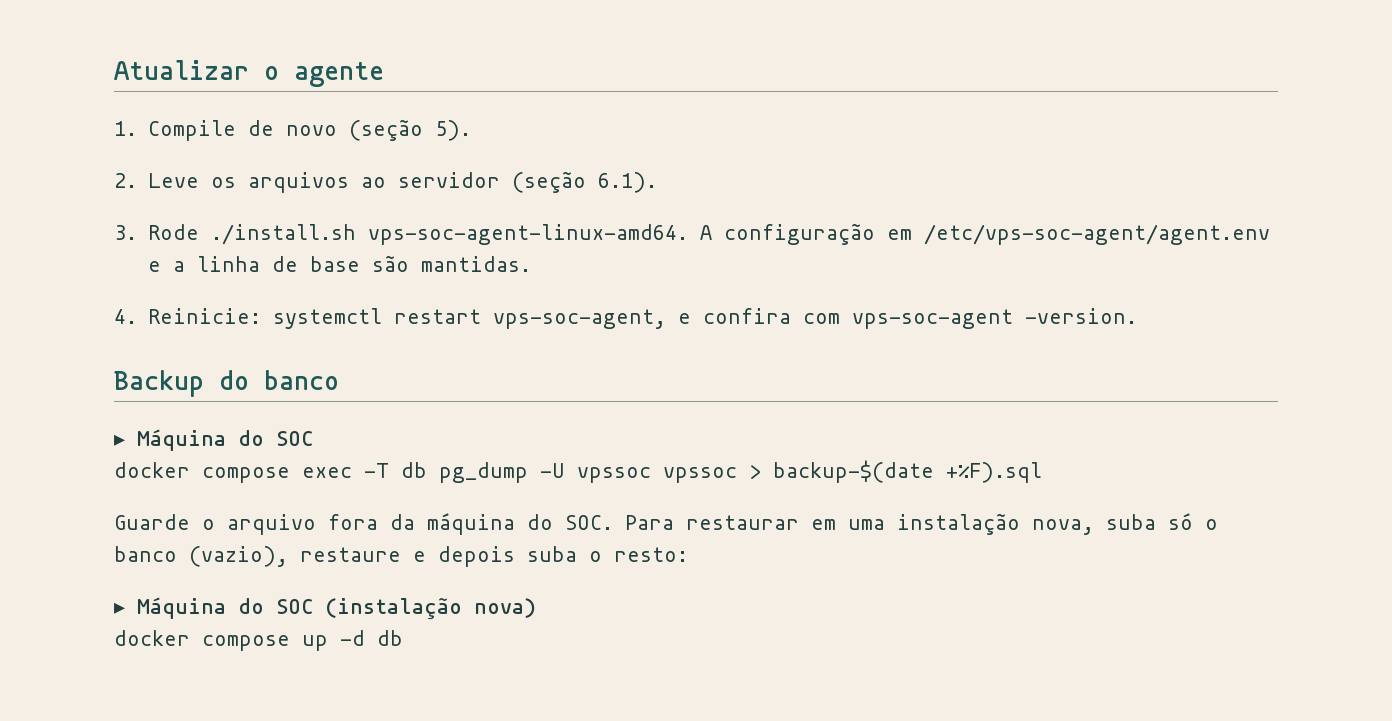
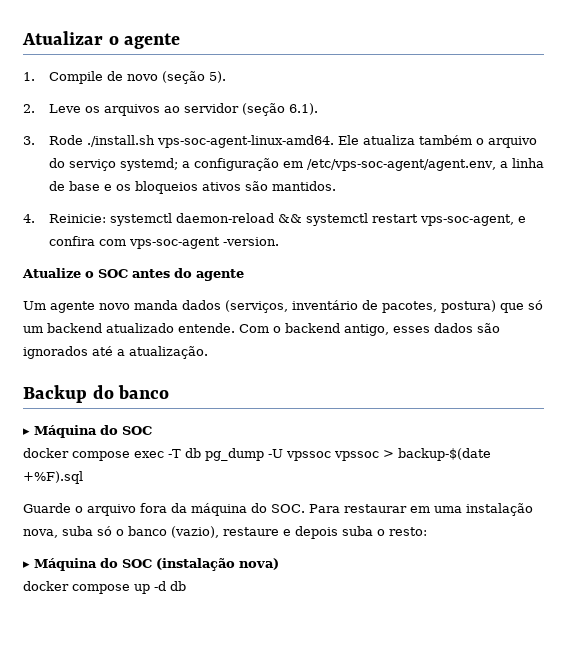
[699,223,1270,245] [147,255,531,272] A configuração em /etc/vps-soc-agent/agent.env e a linha de base são mantidas. -> [337,135,537,148] [48,158,544,171] [48,181,336,194] Ele atualiza também o arquivo do serviço systemd; a configuração em /etc/vps-soc-agent/agent.env, a linha de base e os bloqueios ativos são mantidos.
(382, 318) none -> [175,213,368,226] daemon-reload && systemctl
(1137, 316) none -> [22,268,244,281] [23,300,543,313] [23,323,500,336] [23,346,208,359] // Atualize o SOC antes do agente // Um agente novo manda dados (serviços, inventário de pacotes, postura) que só um backend atualizado entende. Com o backend antigo, esses dados são ignorados até a atualização.

